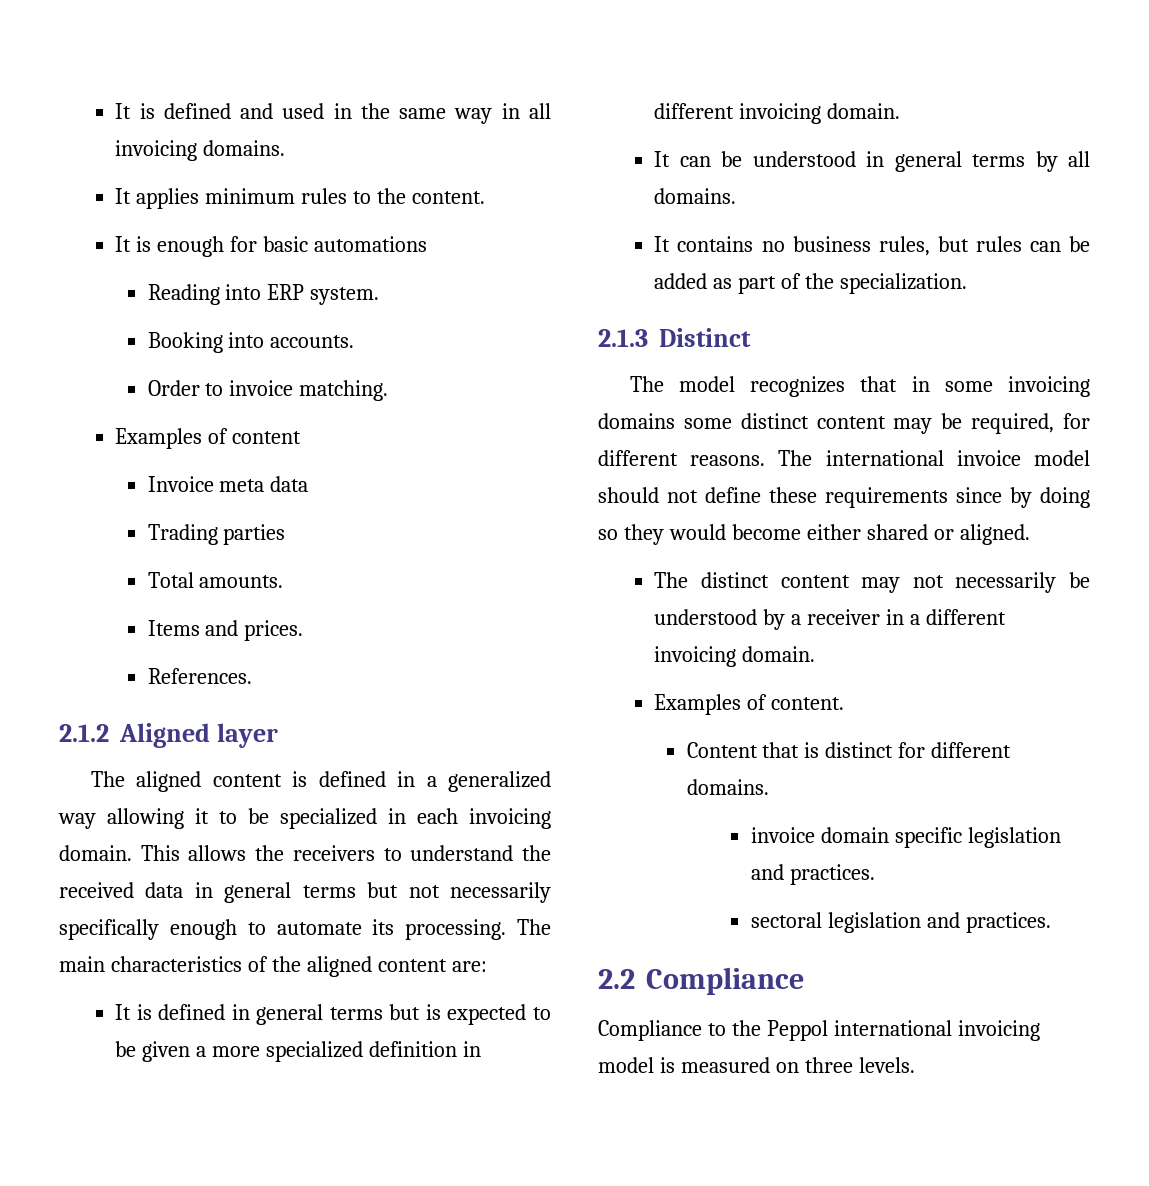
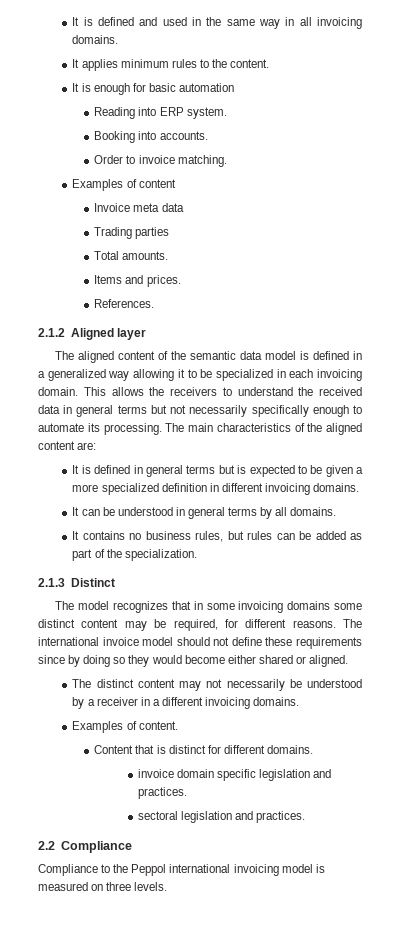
[314,236,428,252] automations -> [179,83,235,92] automation
(282, 780) none -> [158,351,297,360] of the semantic data model
[827,103,901,119] domain. -> [313,483,360,492] domains.
[742,646,816,662] domain. -> [253,697,300,706] domains.

